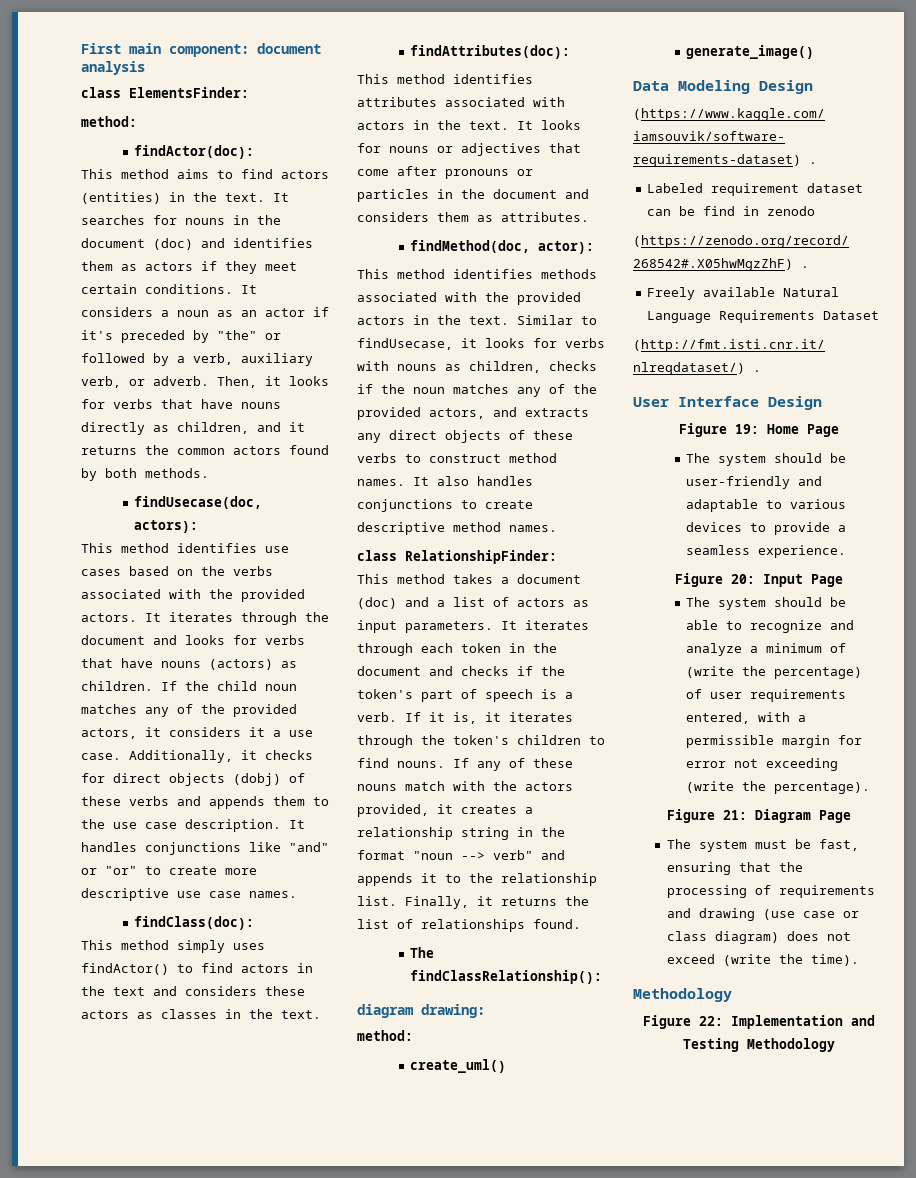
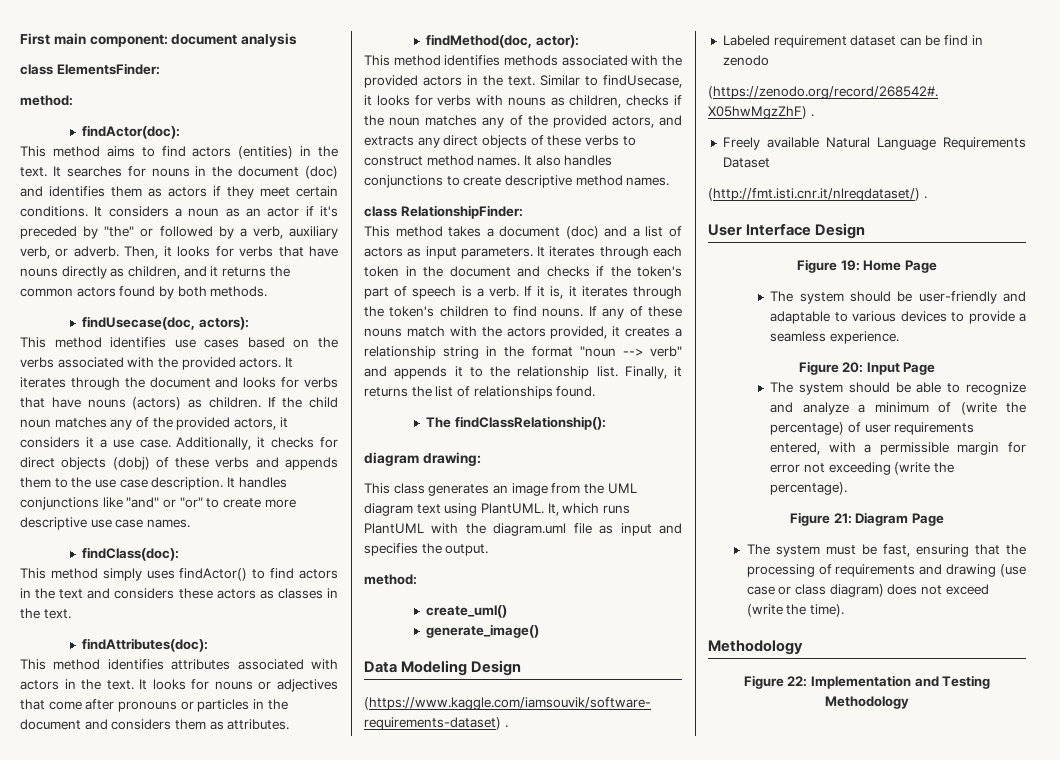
(485, 1011) none -> [364,483,637,496] [364,503,630,516] [364,523,682,536] [364,543,489,556] // This class generates an image from the UML diagram text using PlantUML. It, which runs PlantUML with the diagram.uml file as input and specifies the output.

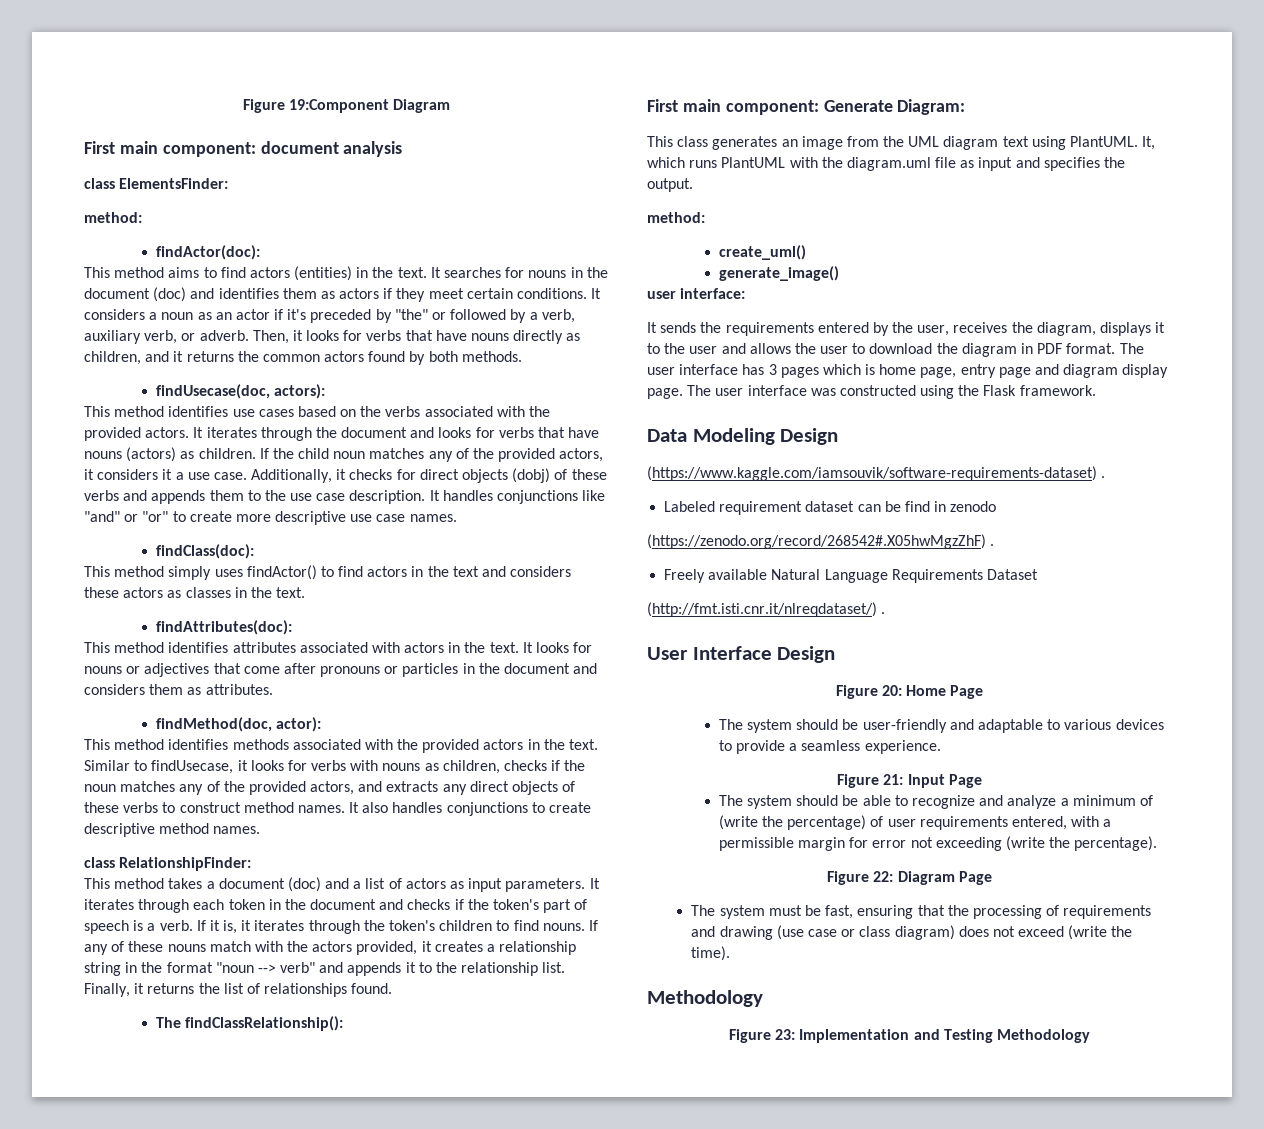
(20, 39) none -> [242,99,451,113] Figure 19:Component Diagram //
[364,452,481,466] diagram drawing: -> [647,99,966,115] First main component: Generate Diagram:
(540, 631) none -> [647,288,746,299] [647,322,1166,336] [647,343,1144,357] [647,364,1169,378] [647,385,1096,399] // user interface: // It sends the requirements entered by the user, receives the diagram, displays it to the user and allows the user to download the diagram in PDF format. The user interface has 3 pages which is home page, entry page and diagram display page. The user interface was constructed using the Flask framework.
[840,260,860,271] 19: -> [881,685,902,696] 20:
[842,362,864,373] 20: -> [883,774,904,785] 21:
[833,513,852,524] 21: -> [873,871,894,882] 22:
[787,676,808,687] 22: -> [775,1029,796,1040] 23:

